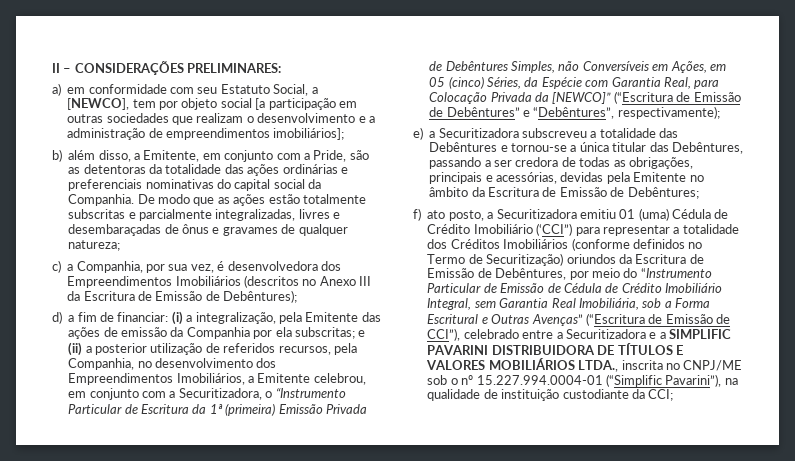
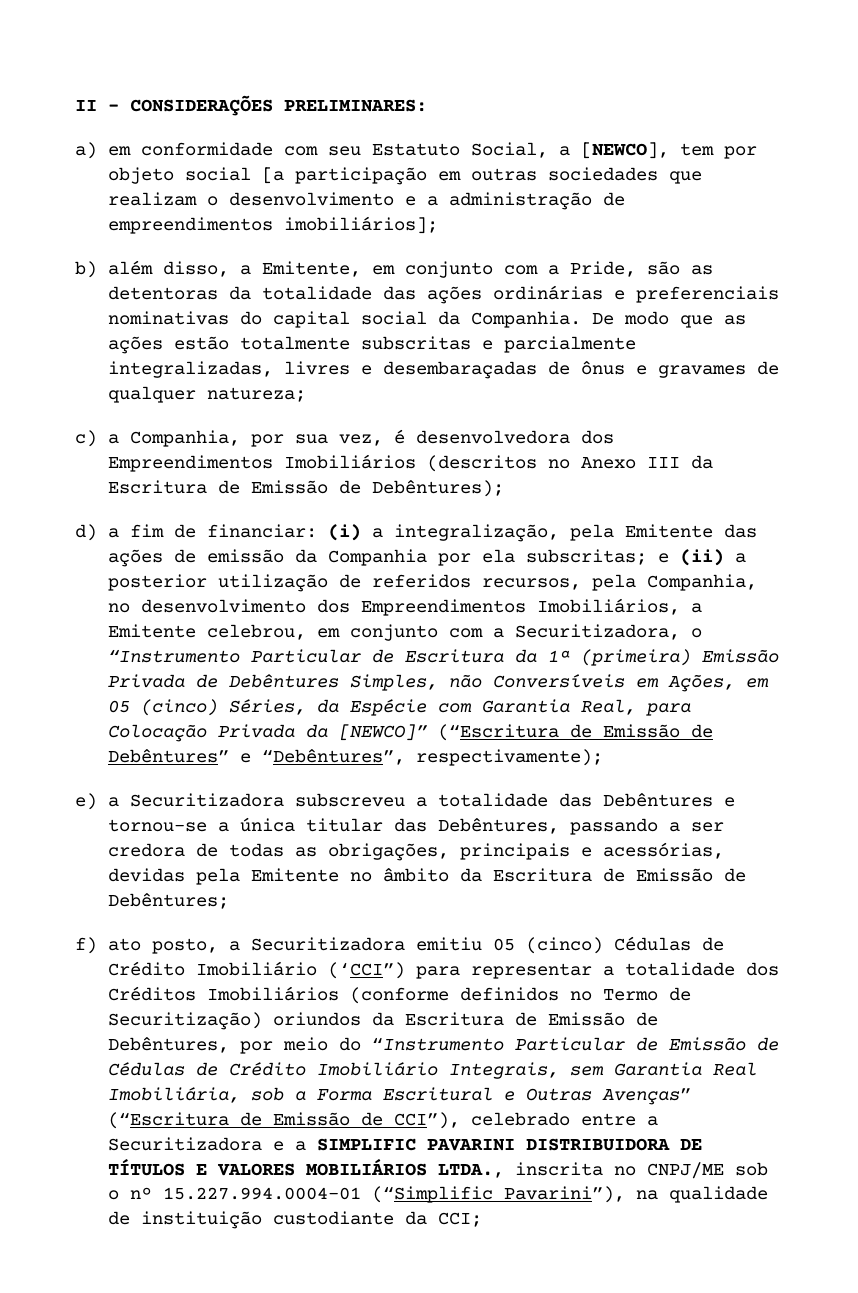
[619,208,712,221] 01 (uma) Cédula -> [493,936,692,954] 05 (cinco) Cédulas
[563,283,723,293] [427,298,472,310] Cédula de Crédito Imobiliário Integral, -> [108,1062,560,1079] Cédulas de Crédito Imobiliário Integrais,

